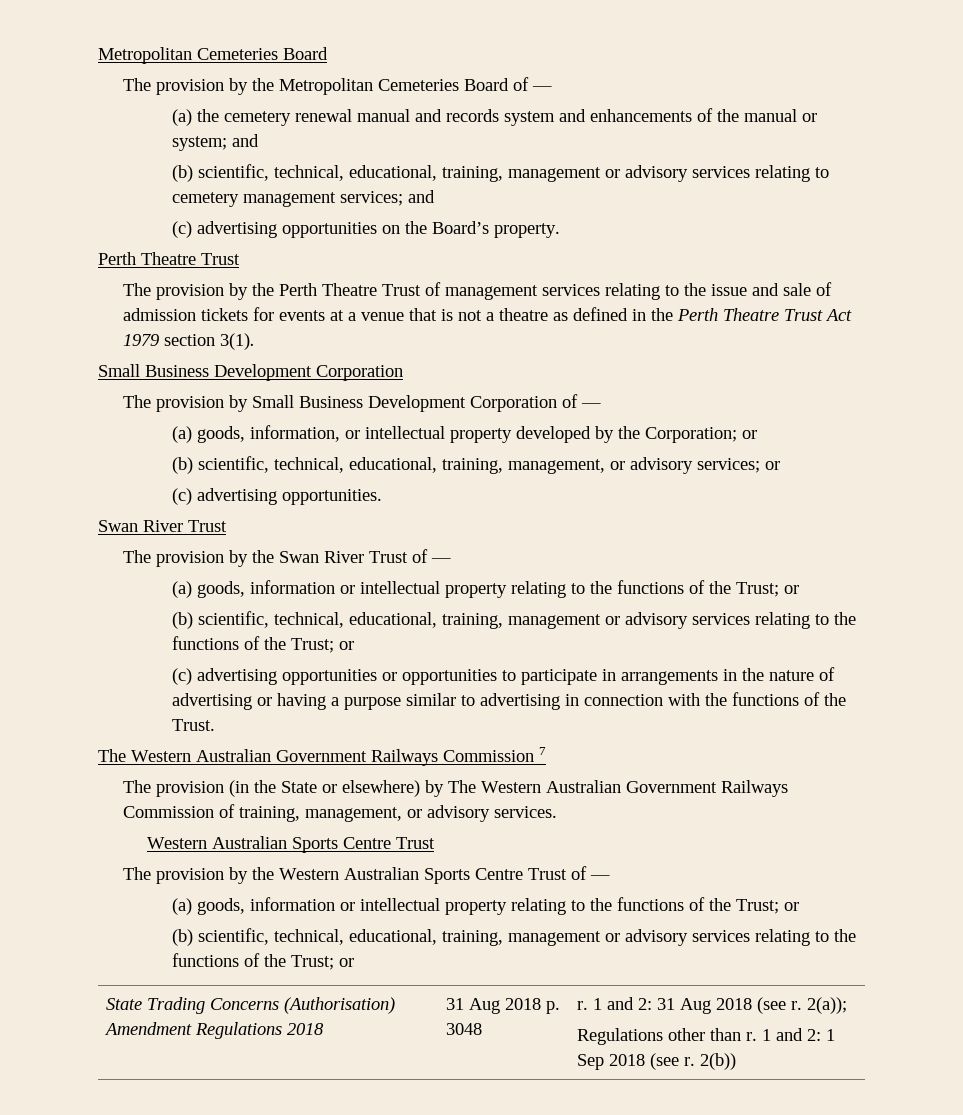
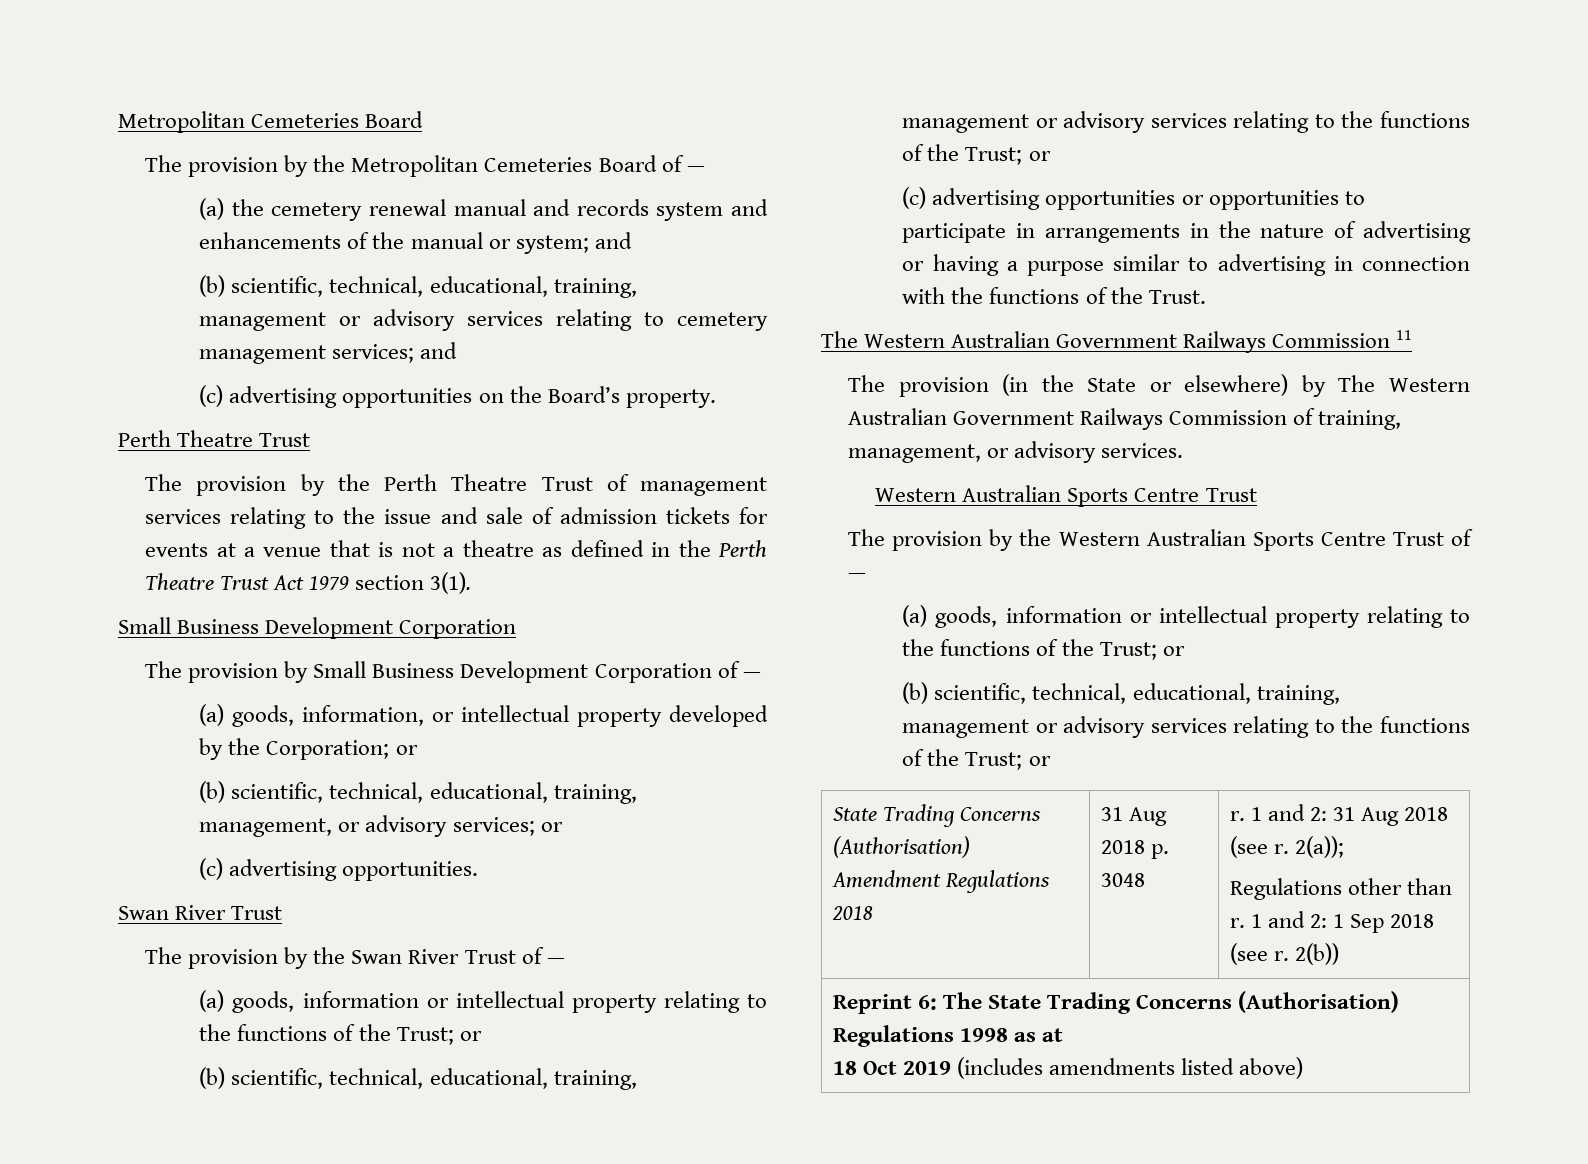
[539,747,546,755] 7 -> [1396,330,1413,340] 11
(736, 1061) none -> [832,991,1400,1014] [832,1025,1063,1047] [832,1057,1304,1079] // Reprint 6: The State Trading Concerns (Authorisation) Regulations 1998 as at // 18 Oct 2019 (includes amendments listed above)

